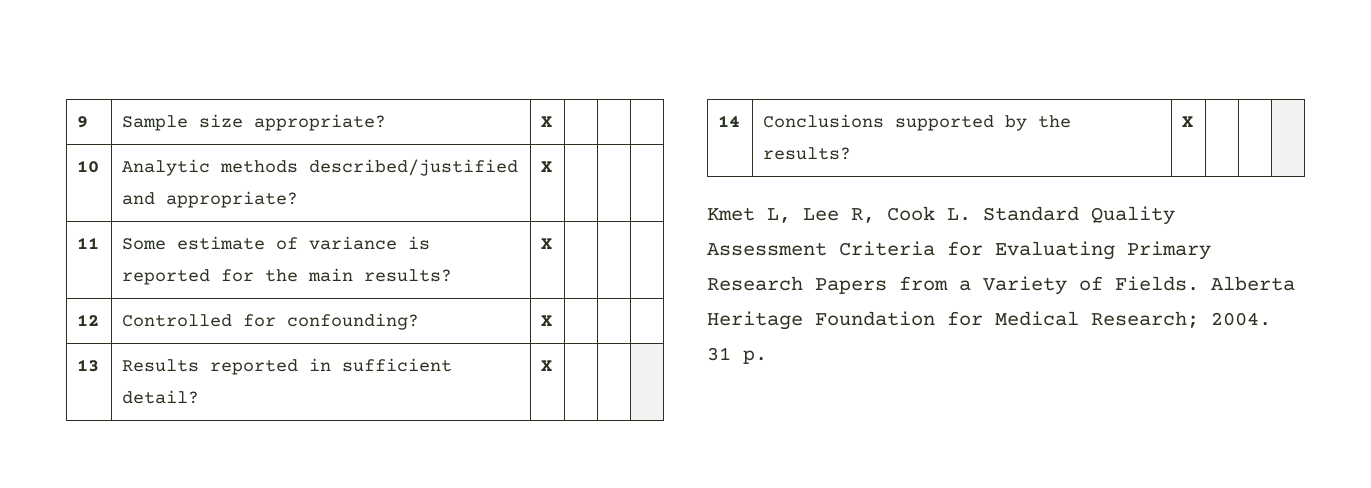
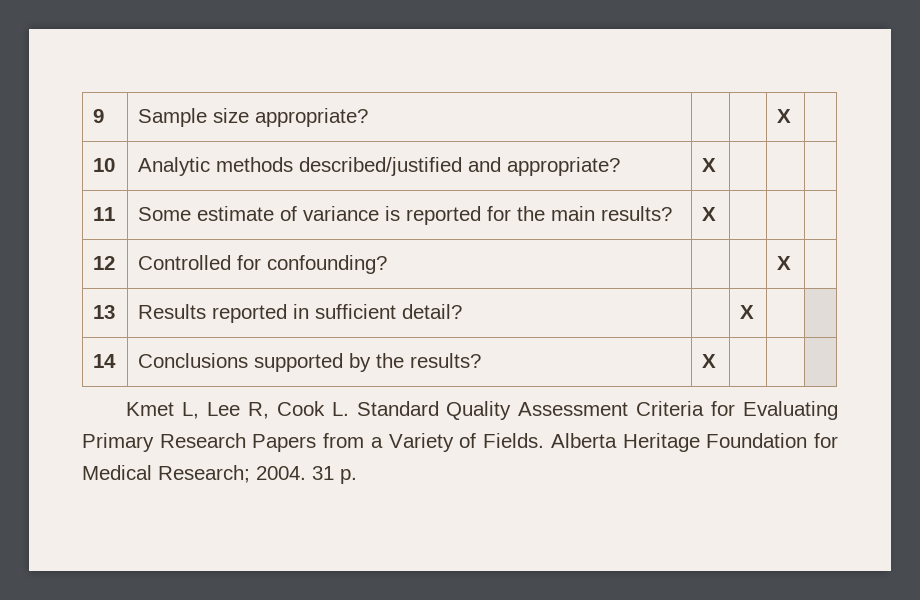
[541,116,553,127] X | | -> [777,109,792,123] | | X
[541,315,553,326] X | | -> [777,256,792,270] | | X
[541,360,553,371] X | | | -> [740,305,755,319] | X | |

